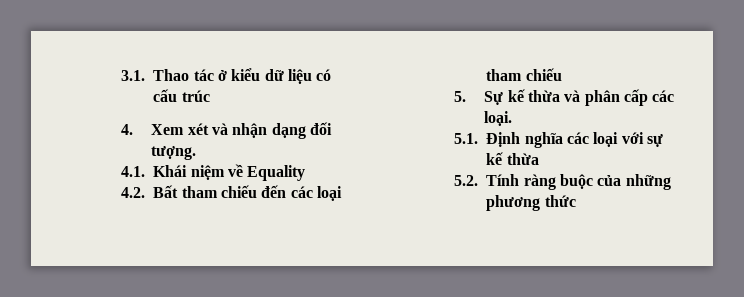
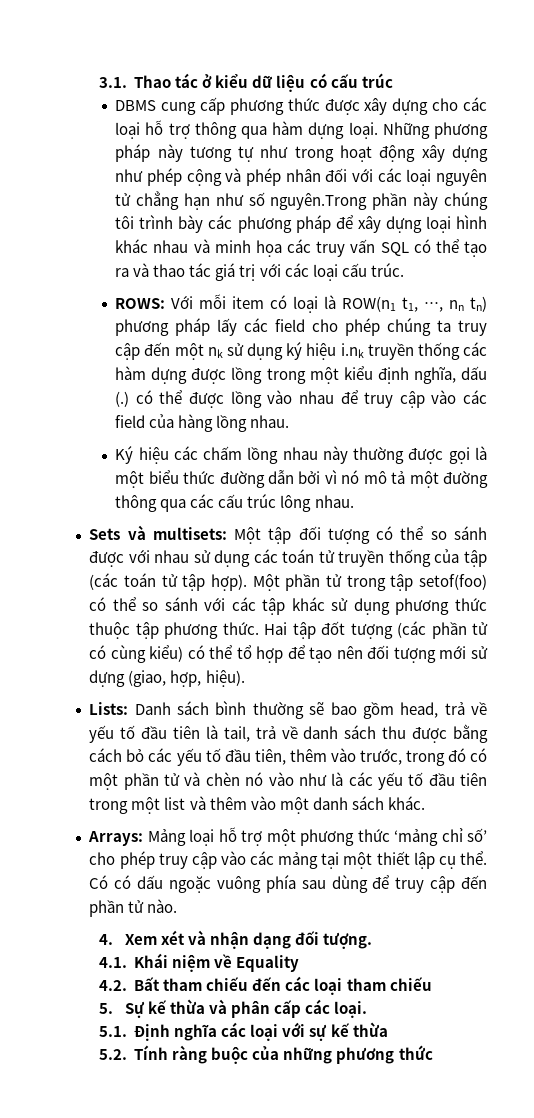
(210, 96) none -> [115,97,488,115] [115,120,489,139] [115,144,488,162] [115,168,487,186] [115,191,488,210] [115,215,488,233] [115,239,487,257] [115,263,404,281] [115,294,487,313] [115,318,487,336] [115,342,487,360] [115,366,487,384] [115,390,487,408] [115,414,290,432] [115,446,488,464] [115,470,488,488] [115,494,354,512] [89,525,488,544] [89,549,487,567] [89,573,487,591] [89,597,487,615] [89,621,488,639] [89,645,488,663] [89,670,245,687] [89,701,487,719] [89,724,489,743] [89,748,487,766] [89,772,487,790] [89,796,425,814] [88,827,487,846] [89,851,488,869] [89,875,487,893] [89,899,178,917] // DBMS cung cấp phương thức được xây dựng cho các loại hỗ trợ thông qua hàm dựng loại. Những phương pháp này tương tự như trong hoạt động xây dựng như phép cộng và phép nhân đối với các loại nguyên tử chẳng hạn như số nguyên.Trong phần này chúng tôi trình bày các phương pháp để xây dựng loại hình khác nhau và minh họa các truy vấn SQL có thể tạo ra và thao tác giá trị với các loại cấu trúc. // ROWS: Với mỗi item có loại là ROW(n1 t1, …, nn tn) phương pháp lấy các field cho phép chúng ta truy cập đến một nk sử dụng ký hiệu i.nk truyền thống các hàm dựng được lồng trong một kiểu định nghĩa, dấu (.) có thể được lồng vào nhau để truy cập vào các field của hàng lồng nhau. // Ký hiệu các chấm lồng nhau này thường được gọi là một biểu thức đường dẫn bởi vì nó mô tả một đường thông qua các cấu trúc lông nhau. // Sets và multisets: Một tập đối tượng có thể so sánh được với nhau sử dụng các toán tử truyền thống của tập (các toán tử tập hợp). Một phần tử trong tập setof(foo) có thể so sánh với các tập khác sử dụng phương thức thuộc tập phương thức. Hai tập đốt tượng (các phần tử có cùng kiểu) có thể tổ hợp để tạo nên đối tượng mới sử dựng (giao, hợp, hiệu). // Lists: Danh sách bình thường sẽ bao gồm head, trả về yếu tố đầu tiên là tail, trả về danh sách thu được bằng cách bỏ các yếu tố đầu tiên, thêm vào trước, trong đó có một phần tử và chèn nó vào như là các yếu tố đầu tiên trong một list và thêm vào một danh sách khác. // Arrays: Mảng loại hỗ trợ một phương thức ‘mảng chỉ số’ cho phép truy cập vào các mảng tại một thiết lập cụ thể. Có có dấu ngoặc vuông phía sau dùng để truy cập đến phần tử nào.

